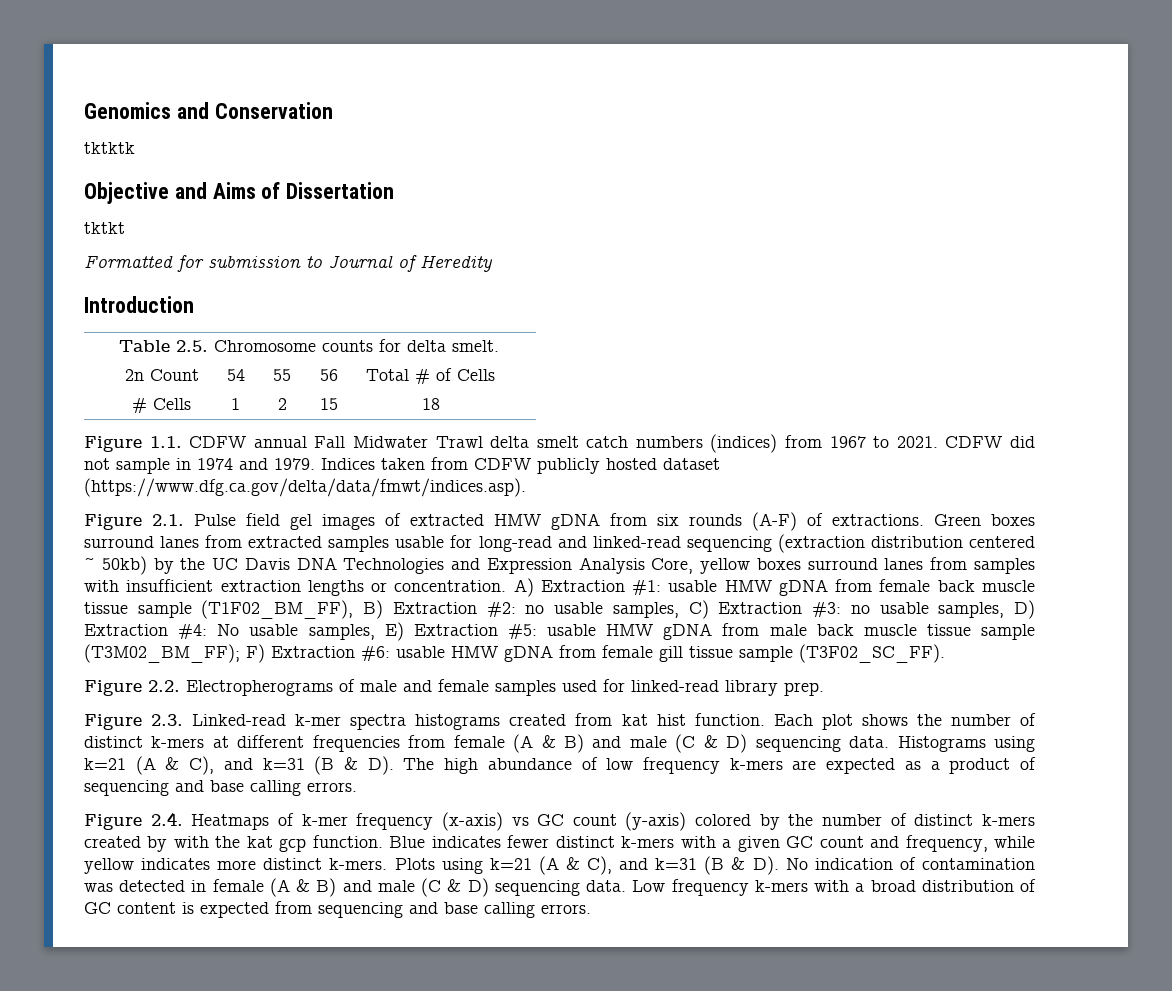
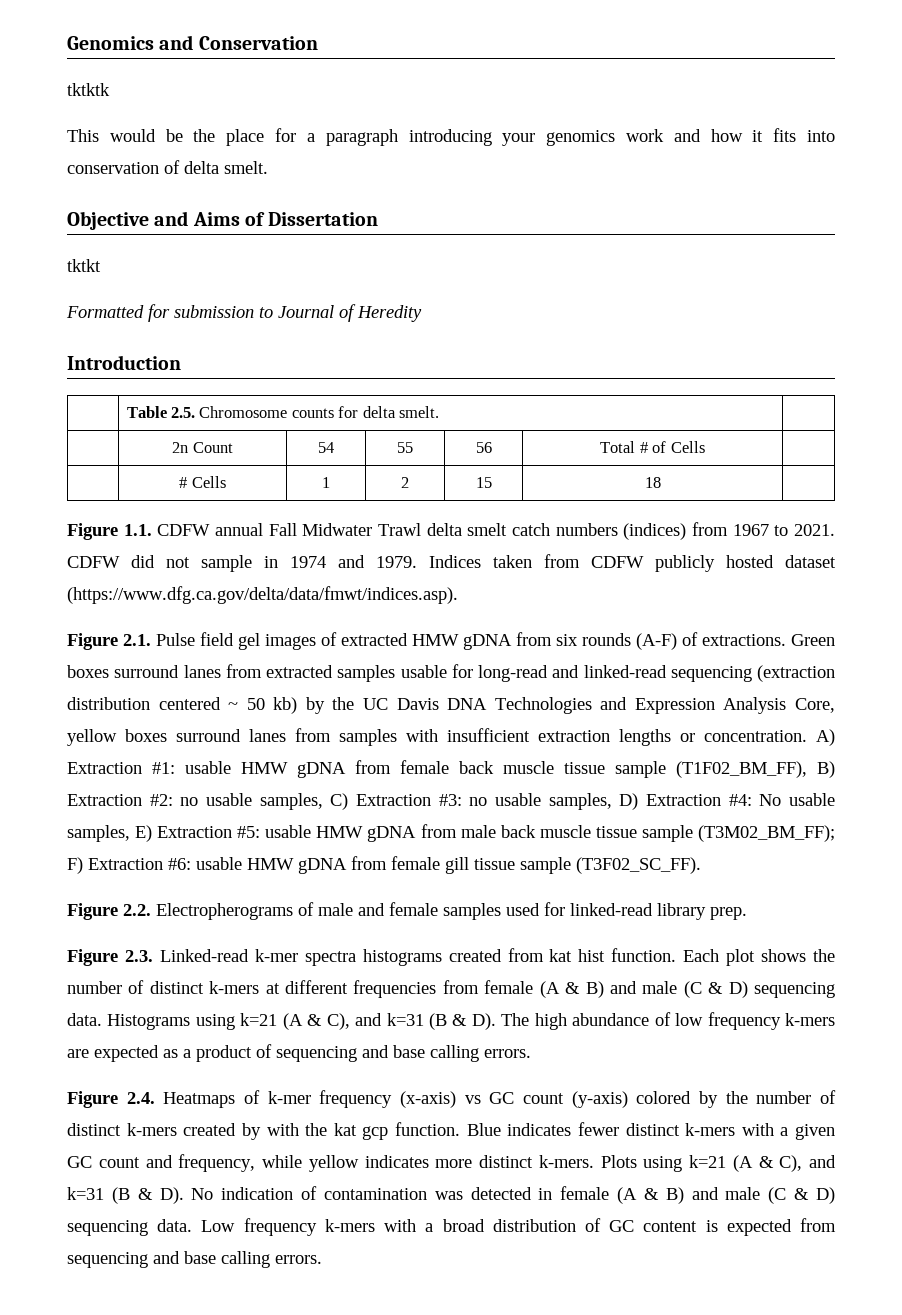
(135, 148) none -> [67,128,835,146] [67,160,268,174] // This would be the place for a paragraph introducing your genomics work and how it fits into conservation of delta smelt.
[101,556,147,575] 50kb) -> [246,697,298,714] 50 kb)

